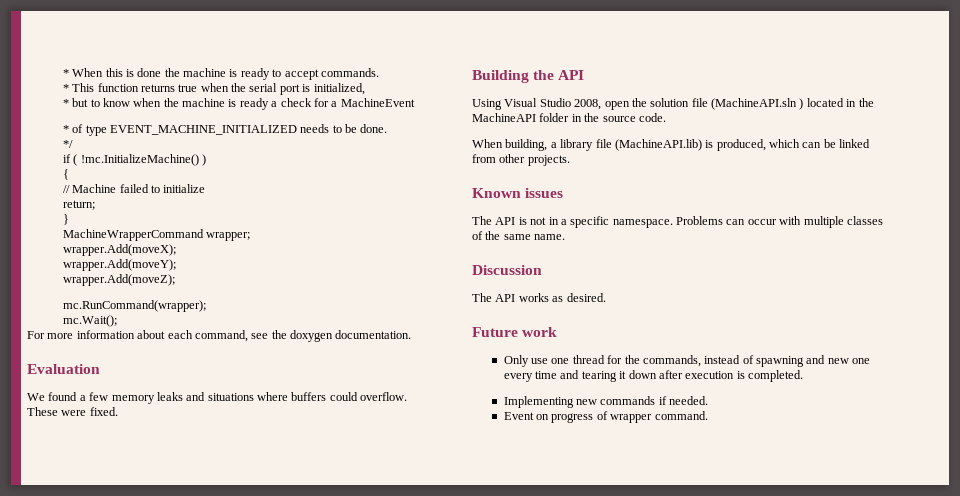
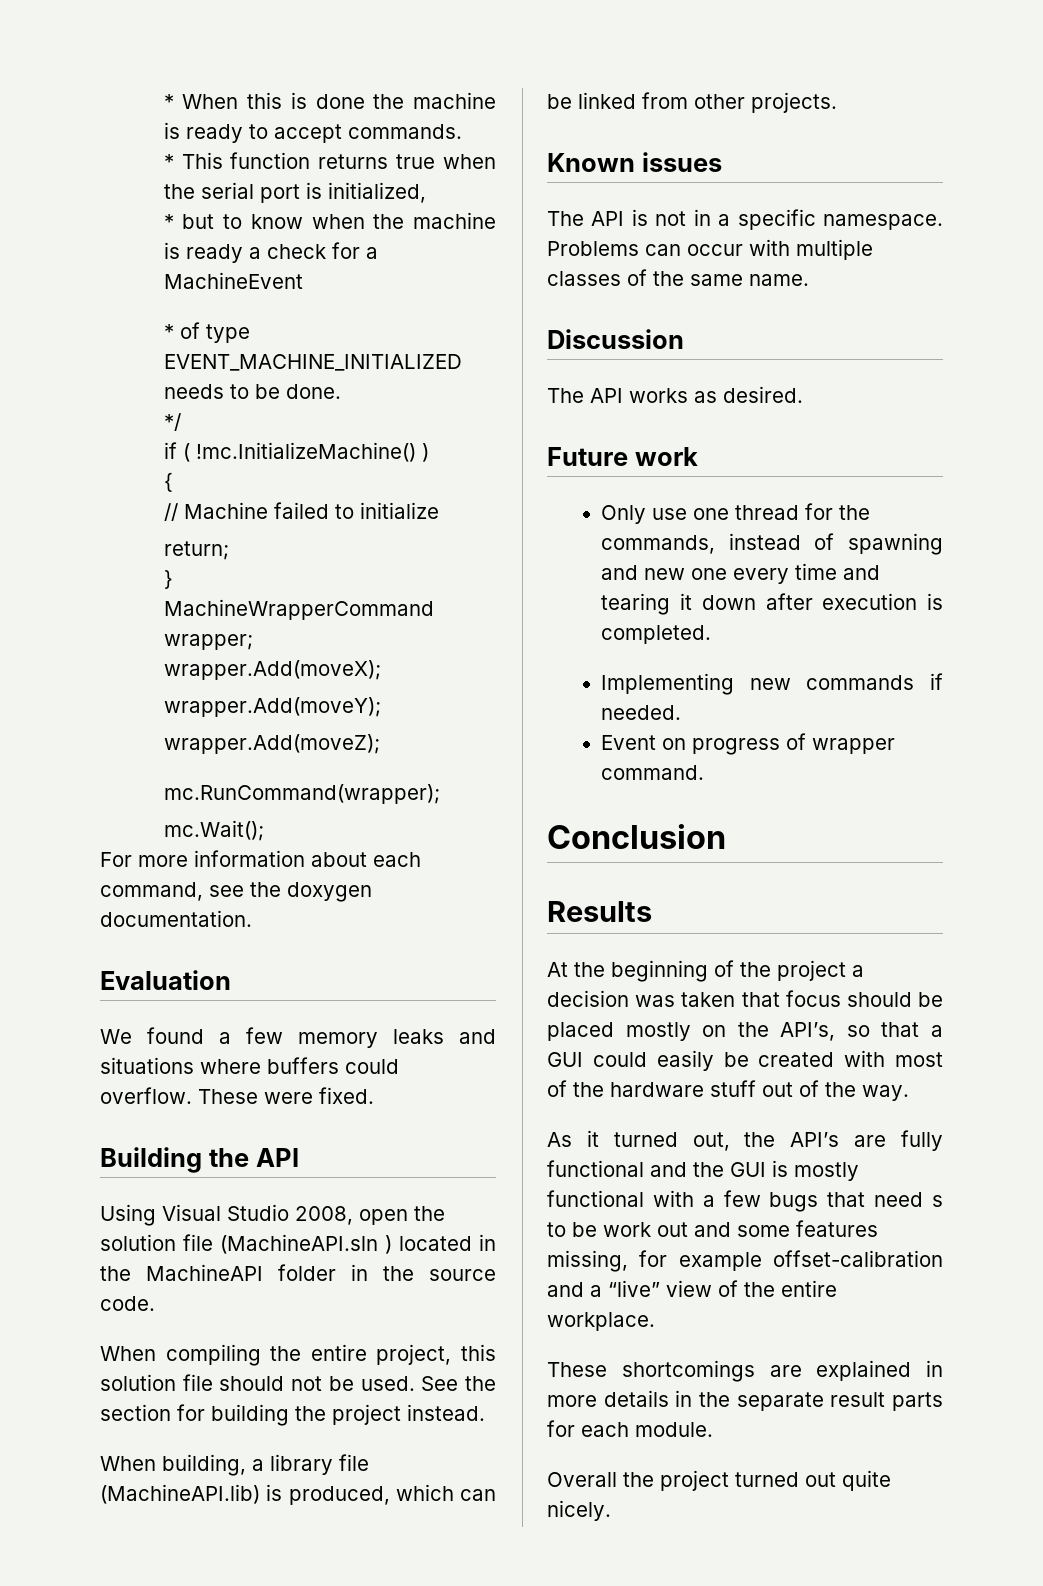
(666, 117) none -> [100,1344,496,1366] [100,1374,496,1391] [100,1404,485,1426] // When compiling the entire project, this solution file should not be used. See the section for building the project instead.
(708, 415) none -> [547,824,726,849] [547,901,652,922] [547,960,864,982] [547,990,943,1007] [547,1022,943,1041] [547,1050,943,1071] [547,1080,909,1101] [547,1130,943,1151] [547,1160,859,1181] [547,1190,943,1212] [547,1220,878,1237] [547,1250,943,1272] [547,1280,837,1297] [547,1312,655,1331] [547,1360,943,1382] [547,1390,943,1411] [547,1420,713,1437] [547,1470,891,1491] [547,1500,611,1521] // Conclusion // Results // At the beginning of the project a decision was taken that focus should be placed mostly on the API’s, so that a GUI could easily be created with most of the hardware stuff out of the way. // As it turned out, the API’s are fully functional and the GUI is mostly functional with a few bugs that need s to be work out and some features missing, for example offset-calibration and a “live” view of the entire workplace. // These shortcomings are explained in more details in the separate result parts for each module. // Overall the project turned out quite nicely.

